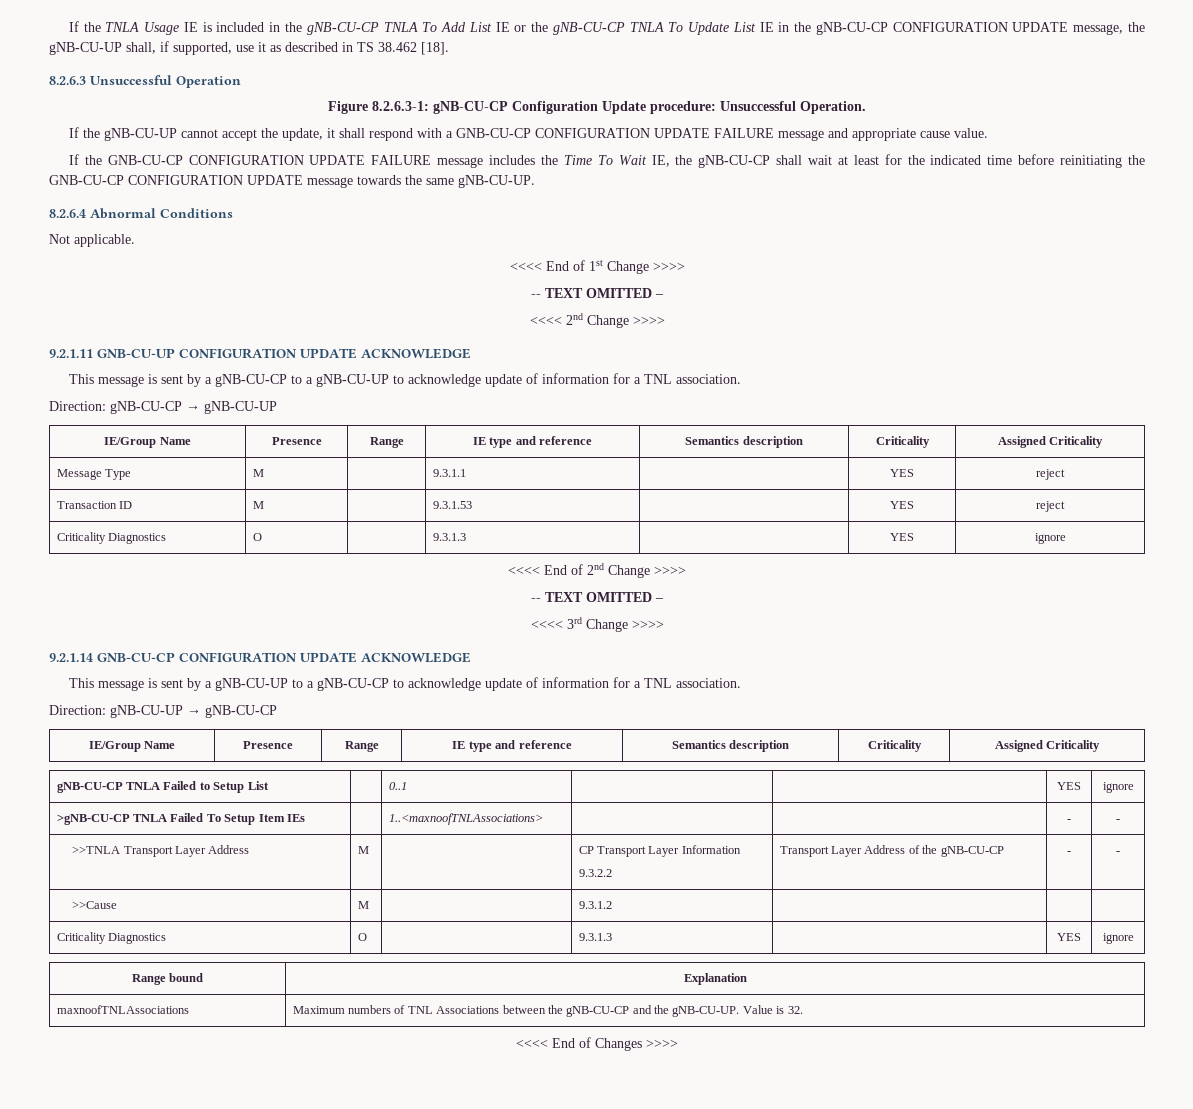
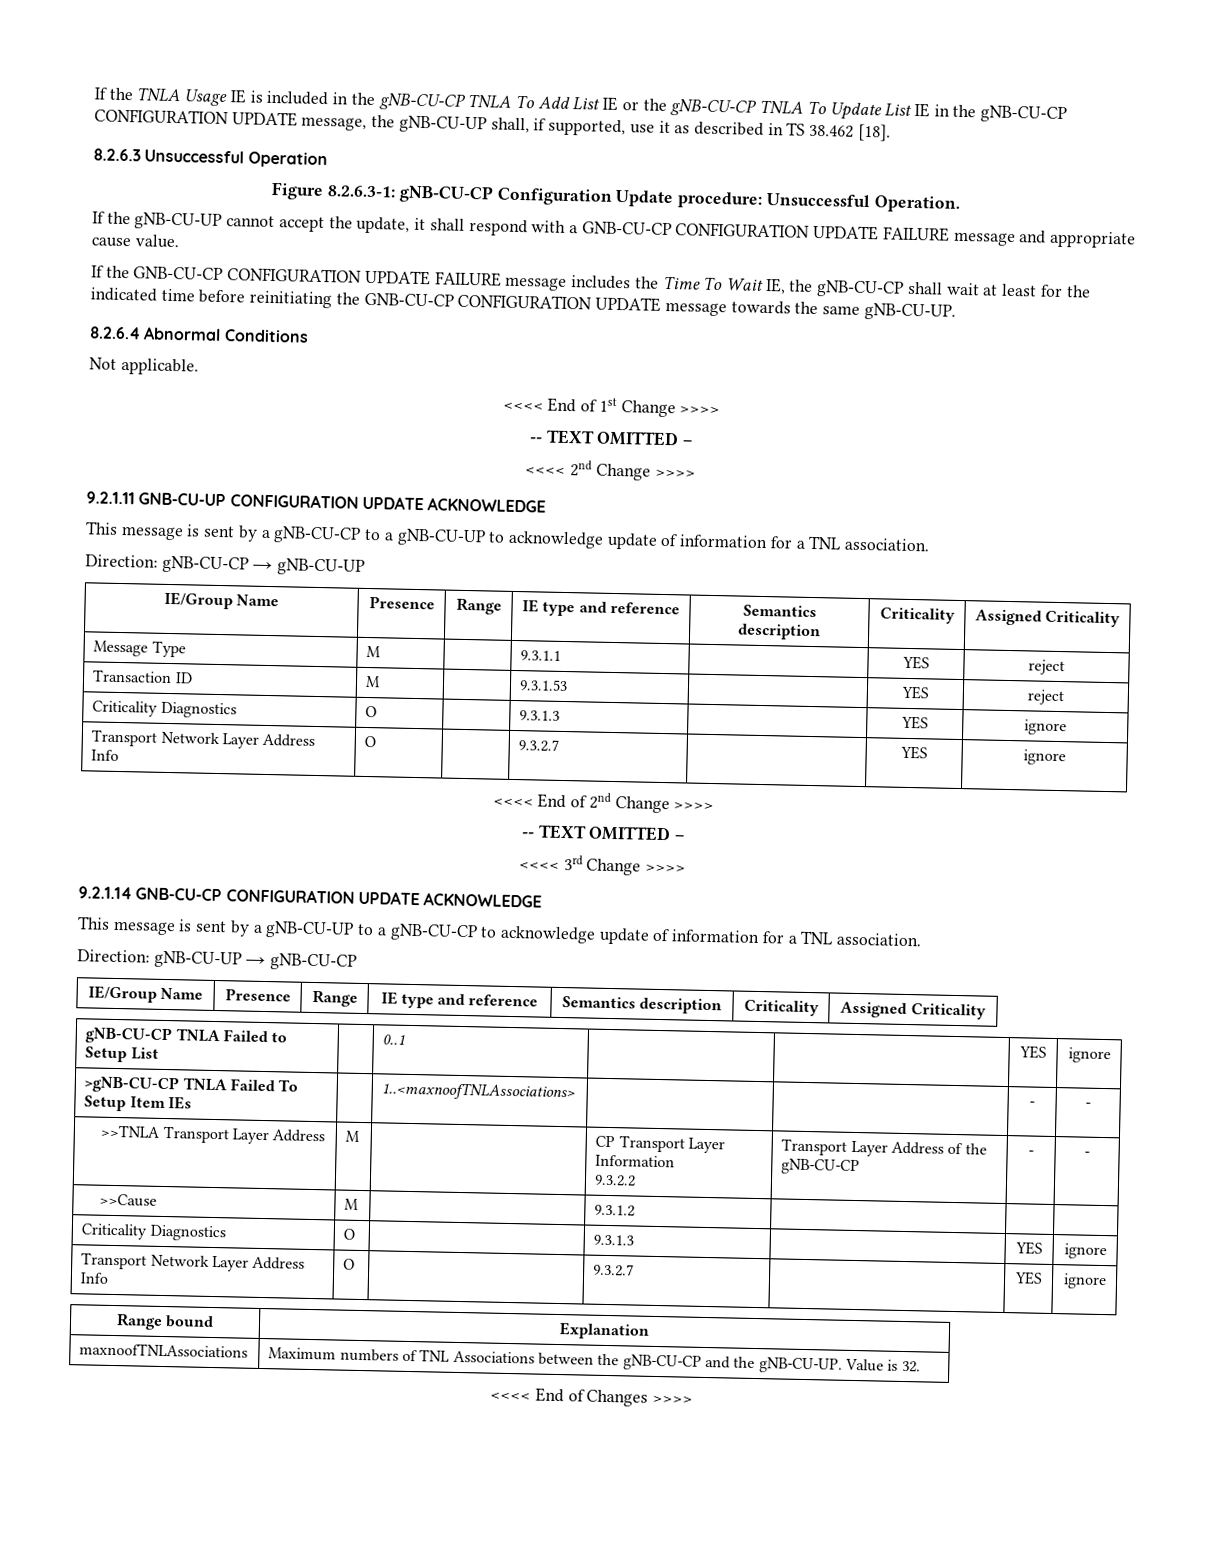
(1066, 538) none -> [91,729,316,749] [91,749,120,762] [364,735,377,748] [518,739,560,752] [899,745,928,760] [1023,749,1066,766] // Transport Network Layer Address Info | O | | 9.3.2.7 | | YES | ignore
(1134, 938) none -> [81,1252,306,1272] [80,1272,109,1284] [343,1258,356,1270] [593,1263,635,1277] [1013,1271,1043,1285] [1062,1273,1107,1290] // Transport Network Layer Address Info | O | | 9.3.2.7 | | YES | ignore

